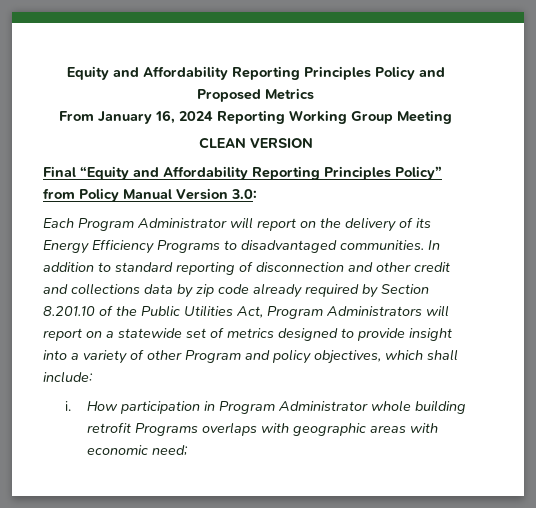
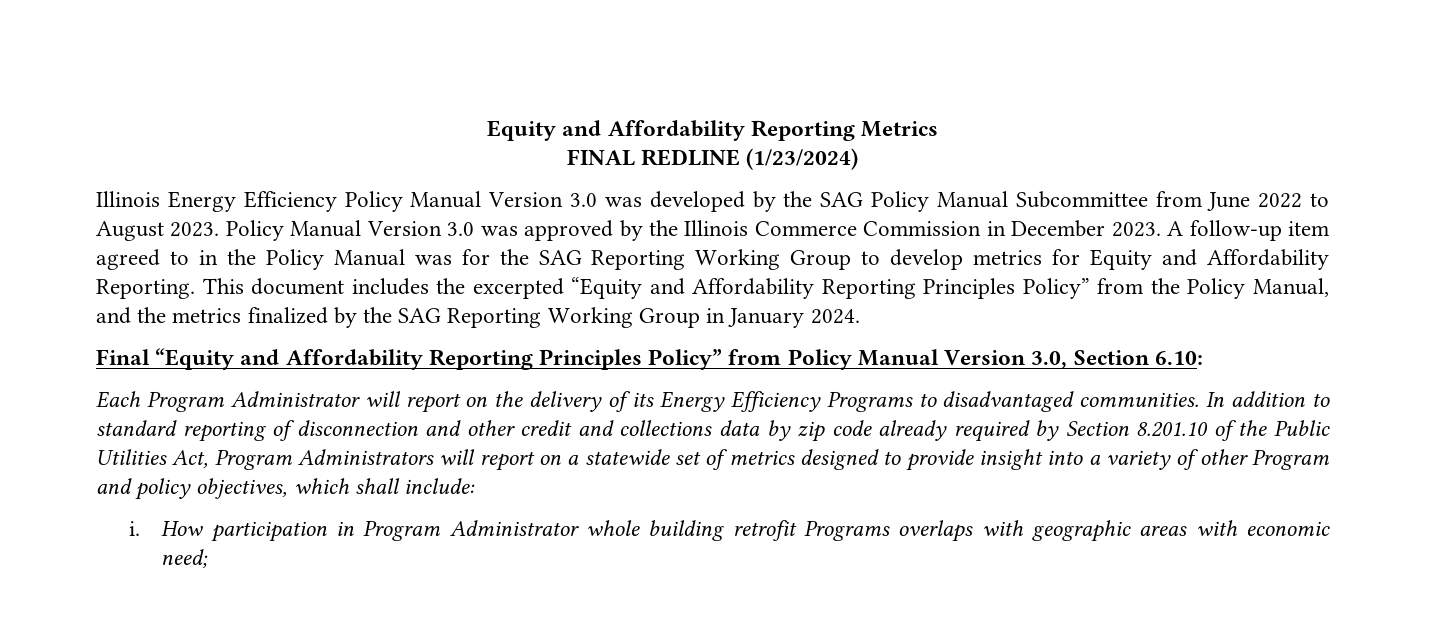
[303,66,445,80] [197,88,314,102] [59,110,452,124] [198,137,313,149] Principles Policy and Proposed Metrics // From January 16, 2024 Reporting Working Group Meeting // CLEAN VERSION -> [860,121,938,137] [566,148,859,170] [96,191,1329,212] [96,220,1329,241] [96,249,1329,270] [96,277,1329,299] [96,307,860,328] Metrics // FINAL REDLINE (1/23/2024) // Illinois Energy Efficiency Policy Manual Version 3.0 was developed by the SAG Policy Manual Subcommittee from June 2022 to August 2023. Policy Manual Version 3.0 was approved by the Illinois Commerce Commission in December 2023. A follow-up item agreed to in the Policy Manual was for the SAG Reporting Working Group to develop metrics for Equity and Affordability Reporting. This document includes the excerpted “Equity and Affordability Reporting Principles Policy” from the Policy Manual, and the metrics finalized by the SAG Reporting Working Group in January 2024.
[231,189,257,199] 3.0: -> [1031,350,1203,369] 3.0, Section 6.10:

